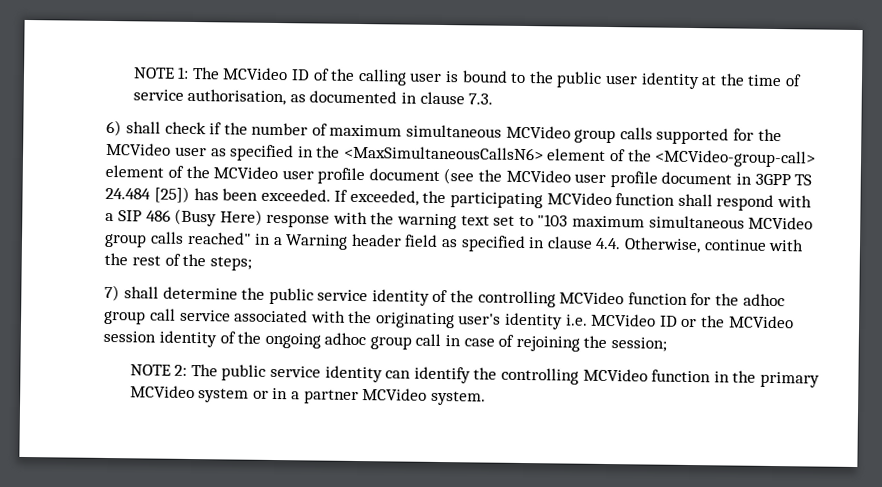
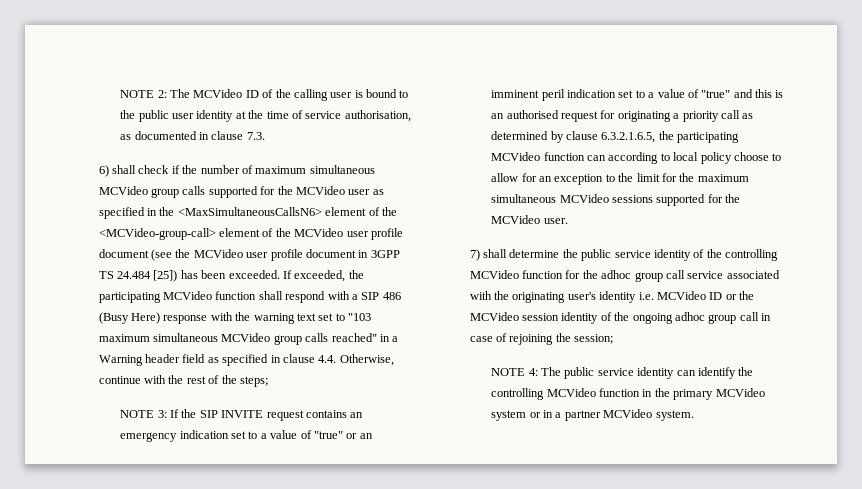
[132,66,190,79] NOTE 1: -> [120,90,167,98] NOTE 2:
(252, 263) none -> [120,409,364,421] [120,430,373,442] [491,89,784,101] [491,110,754,122] [491,131,740,143] [491,152,782,164] [491,173,749,185] [491,194,741,206] [491,215,568,224] // NOTE 3: If the SIP INVITE request contains an emergency indication set to a value of "true" or an imminent peril indication set to a value of "true" and this is an authorised request for originating a priority call as determined by clause 6.3.2.1.6.5, the participating MCVideo function can according to local policy choose to allow for an exception to the limit for the maximum simultaneous MCVideo sessions supported for the MCVideo user.
[174,364,188,376] 2: -> [528,368,538,376] 4:

